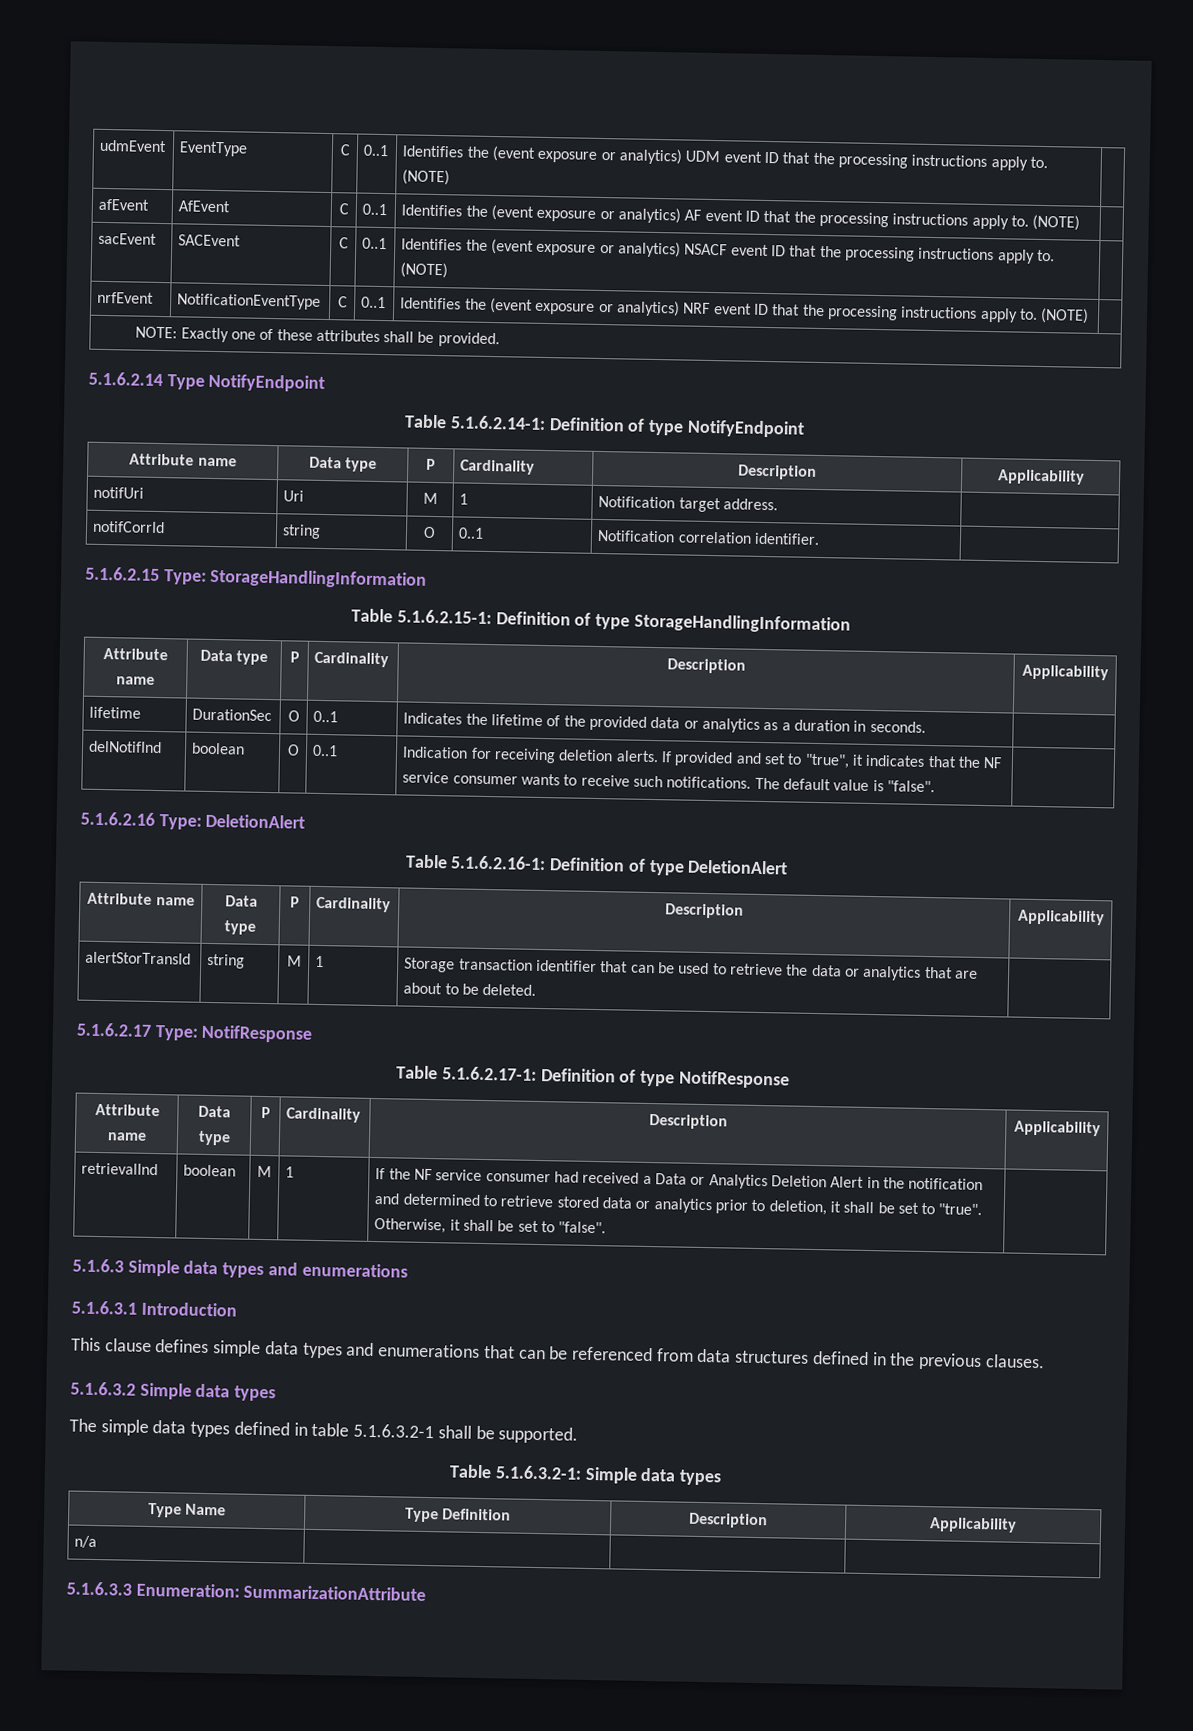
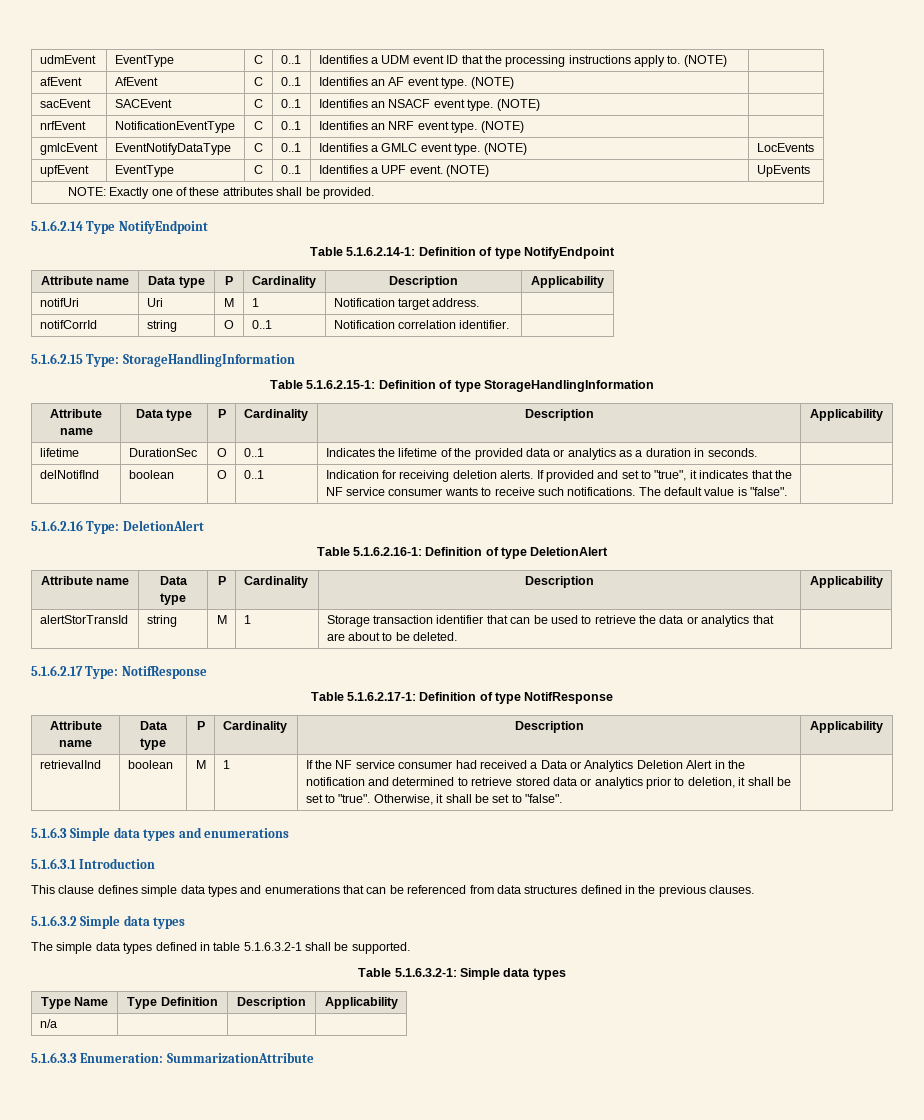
[466,145,683,165] the (event exposure or analytics) -> [371,57,379,64] a
[465,204,1029,230] the (event exposure or analytics) AF event ID that the processing instructions apply to. -> [371,77,468,89] an AF event type.
[465,238,1055,264] the (event exposure or analytics) NSACF event ID that the processing instructions apply to. -> [371,99,494,111] an NSACF event type.
[464,297,1090,324] the (event exposure or analytics) NRF event ID that the processing instructions apply to. (NOTE) | -> [371,121,524,133] [39,143,98,155] [114,143,231,155] [254,143,263,152] [280,143,301,152] [318,143,527,155] [756,143,814,152] [39,165,89,177] [114,165,174,177] [254,165,263,174] [280,165,301,174] [318,165,490,177] [756,165,810,177] an NRF event type. (NOTE) | // gmlcEvent | EventNotifyDataType | C | 0..1 | Identifies a GMLC event type. (NOTE) | LocEvents // upfEvent | EventType | C | 0..1 | Identifies a UPF event. (NOTE) | UpEvents

